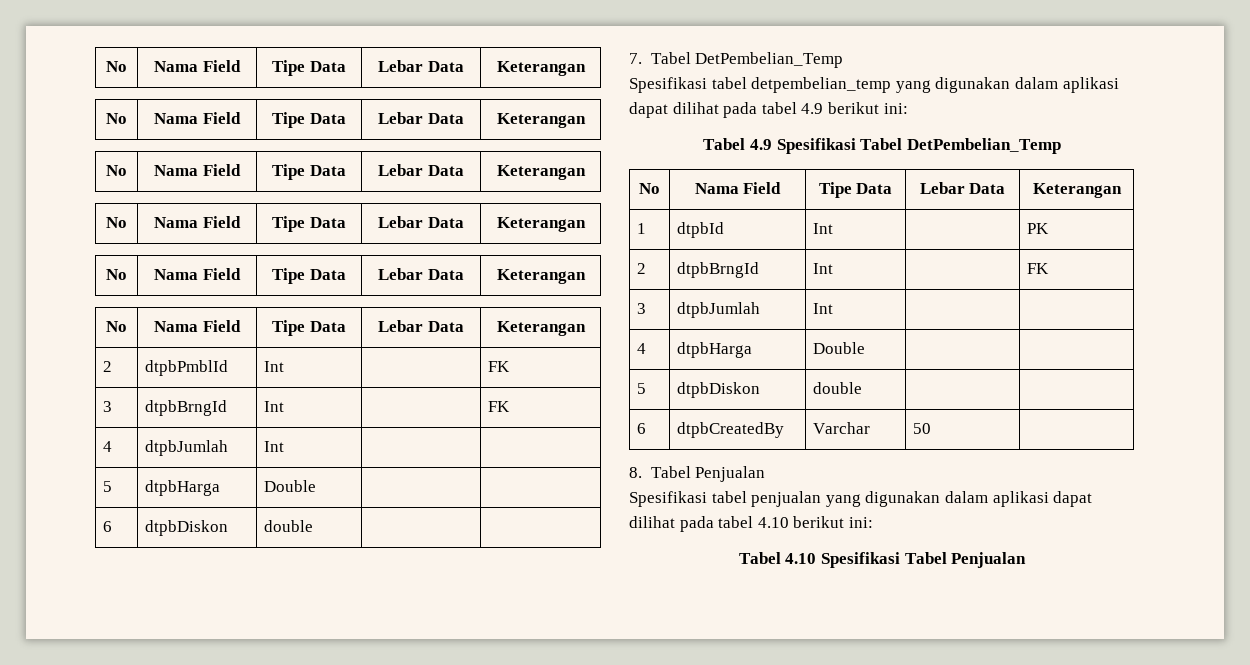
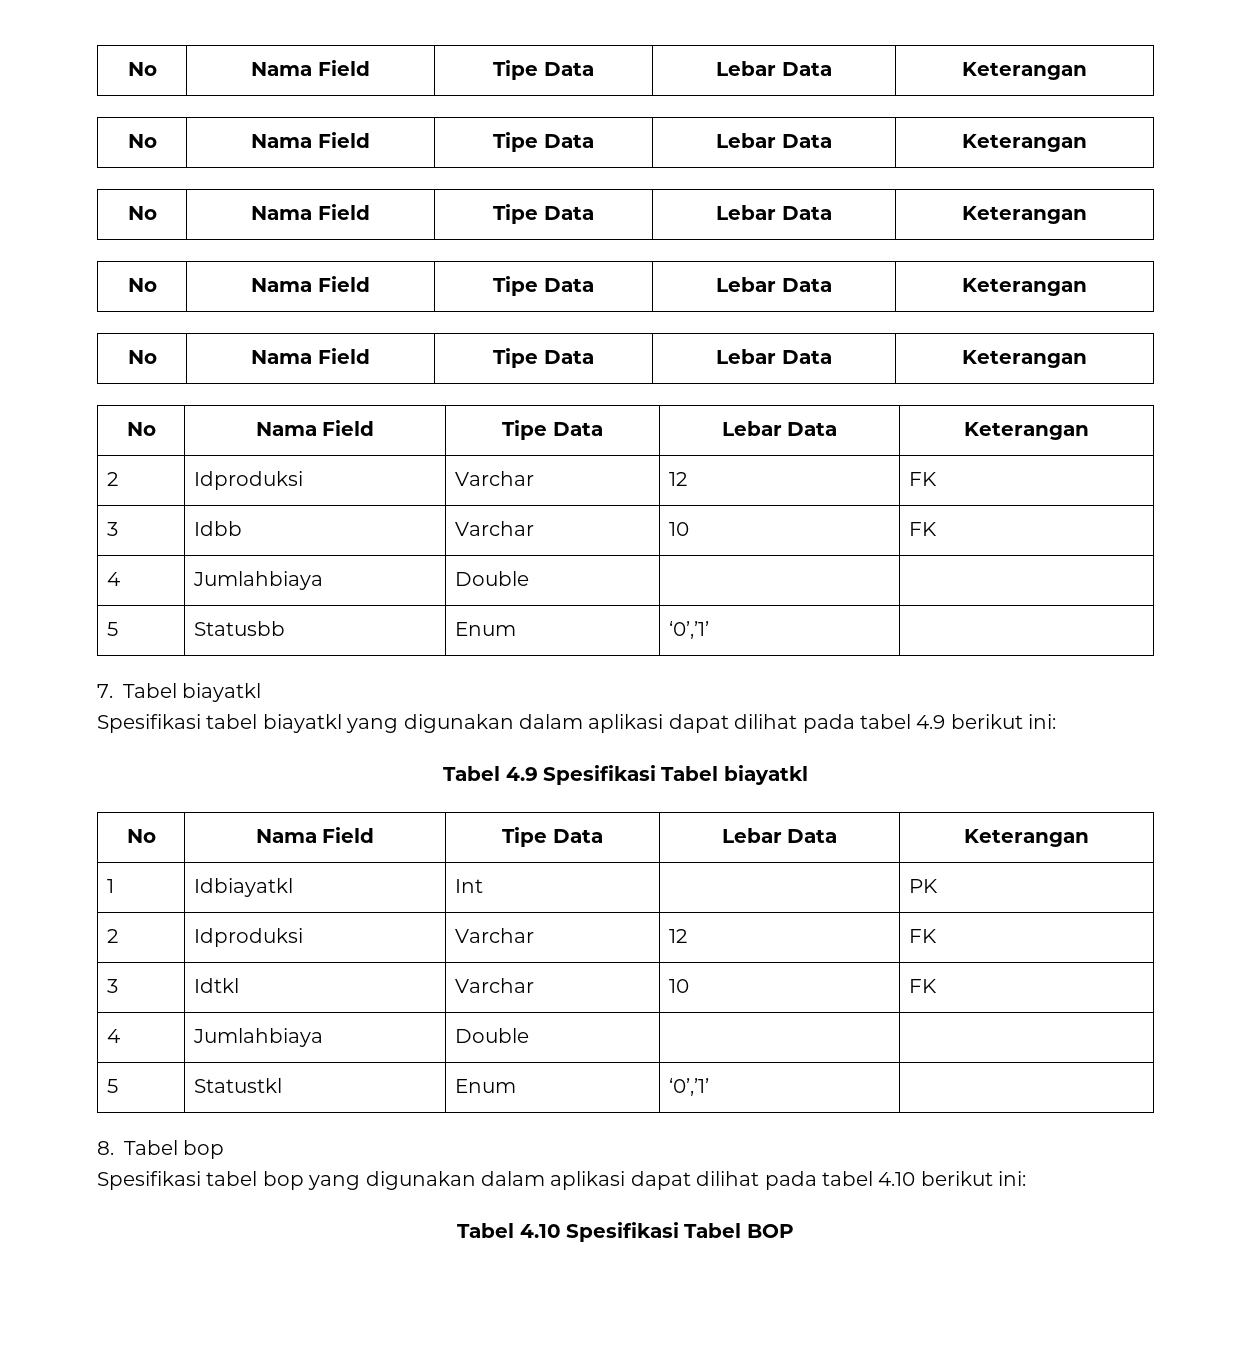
[144,360,228,376] [263,361,284,372] [487,361,510,372] [102,401,112,412] [144,400,227,416] [263,401,284,412] [487,401,510,412] [102,441,112,452] [144,440,228,456] [263,441,284,452] [102,481,112,492] [144,480,220,496] [263,480,316,492] [102,521,112,532] [144,520,228,536] [263,520,313,532] dtpbPmblId | Int | | FK // 3 | dtpbBrngId | Int | | FK // 4 | dtpbJumlah | Int | | // 5 | dtpbHarga | Double | | // 6 | dtpbDiskon | double | -> [194,471,304,490] [455,471,535,486] [669,472,688,486] [909,472,938,486] [107,522,119,536] [194,521,243,536] [455,521,535,536] [669,522,690,536] [909,522,938,536] [107,572,121,586] [193,571,324,590] [455,571,530,586] [107,622,119,636] [194,621,286,636] [455,622,517,636] [669,621,710,639] Idproduksi | Varchar | 12 | FK // 3 | Idbb | Varchar | 10 | FK // 4 | Jumlahbiaya | Double | | // 5 | Statusbb | Enum | ‘0’,’1’
[695,52,844,68] [629,77,892,93] DetPembelian_Temp // Spesifikasi tabel detpembelian_temp -> [182,683,262,702] [97,714,342,733] biayatkl // Spesifikasi tabel biayatkl
[906,138,1061,154] DetPembelian_Temp -> [723,765,808,785] biayatkl
[676,222,724,238] dtpbId -> [194,878,294,897] Idbiayatkl
[676,262,759,278] [812,263,833,274] [1026,263,1049,274] [636,303,646,314] [676,302,760,318] [812,303,833,314] [636,343,646,354] [676,342,752,358] [812,342,865,354] [636,383,646,394] [676,382,760,398] [812,382,862,394] [636,423,646,434] [676,422,784,438] [812,422,870,434] [912,423,931,434] dtpbBrngId | Int | | FK // 3 | dtpbJumlah | Int | | // 4 | dtpbHarga | Double | | // 5 | dtpbDiskon | double | | // 6 | dtpbCreatedBy | Varchar | 50 -> [194,928,304,947] [455,928,535,943] [669,929,688,943] [909,929,938,943] [107,979,119,993] [194,978,240,993] [455,978,535,993] [669,979,690,993] [909,979,938,993] [107,1029,121,1043] [193,1028,324,1047] [455,1028,530,1043] [107,1079,119,1093] [194,1078,283,1093] [455,1079,517,1093] [669,1078,710,1096] Idproduksi | Varchar | 12 | FK // 3 | Idtkl | Varchar | 10 | FK // 4 | Jumlahbiaya | Double | | // 5 | Statustkl | Enum | ‘0’,’1’
[695,466,766,482] [629,491,822,507] Penjualan // Spesifikasi tabel penjualan -> [183,1140,225,1159] [97,1171,304,1190] bop // Spesifikasi tabel bop
[951,552,1027,568] Penjualan -> [746,1224,794,1238] BOP

